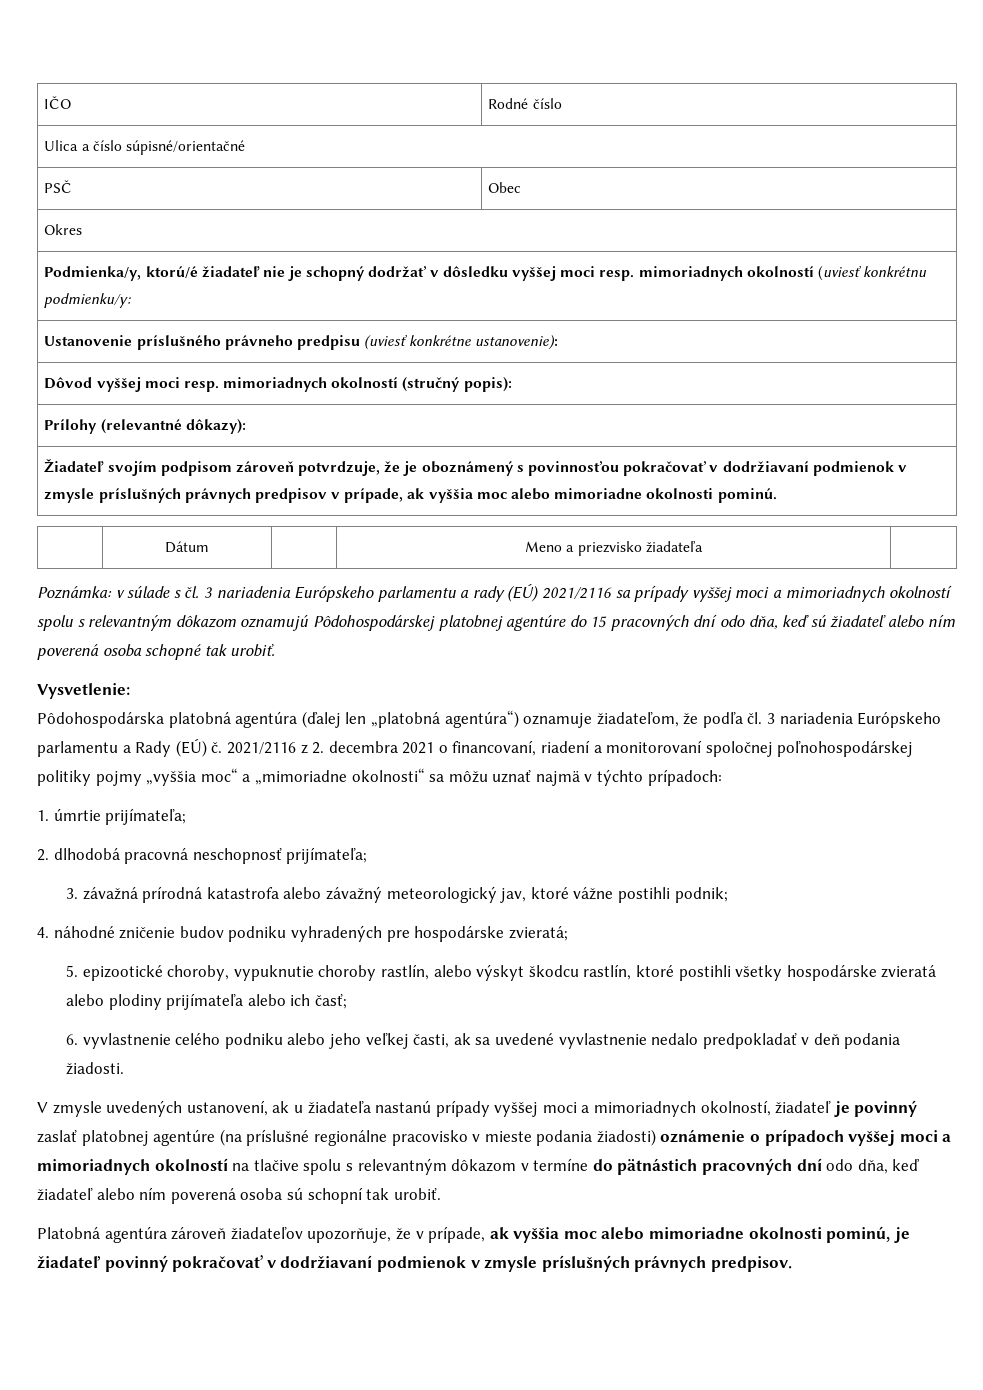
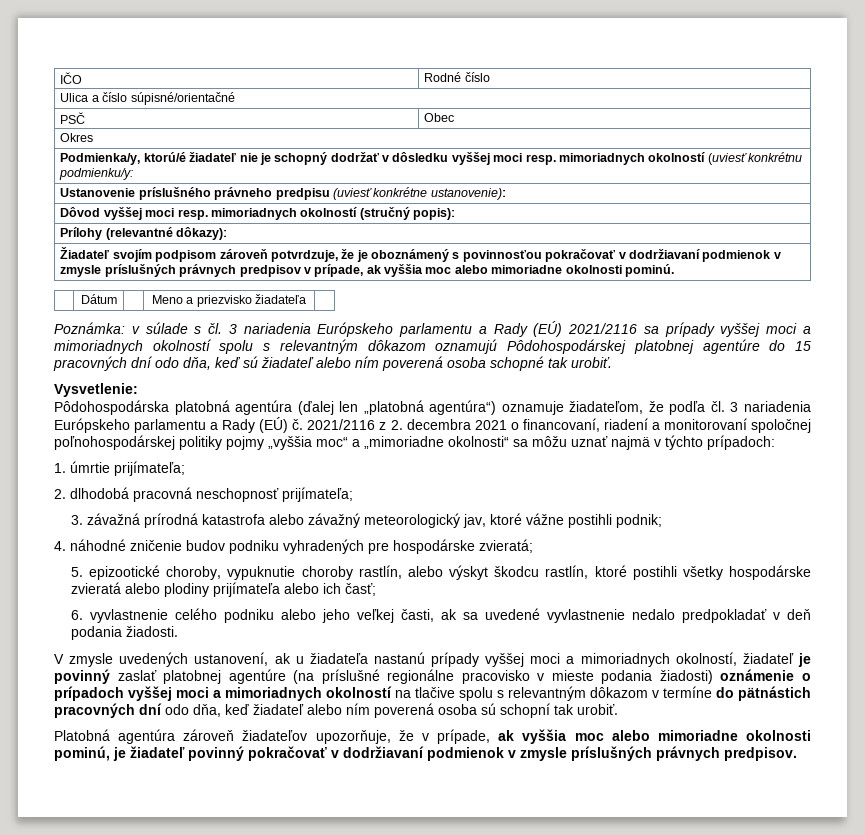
[472,586,505,602] rady -> [493,323,528,337] Rady

